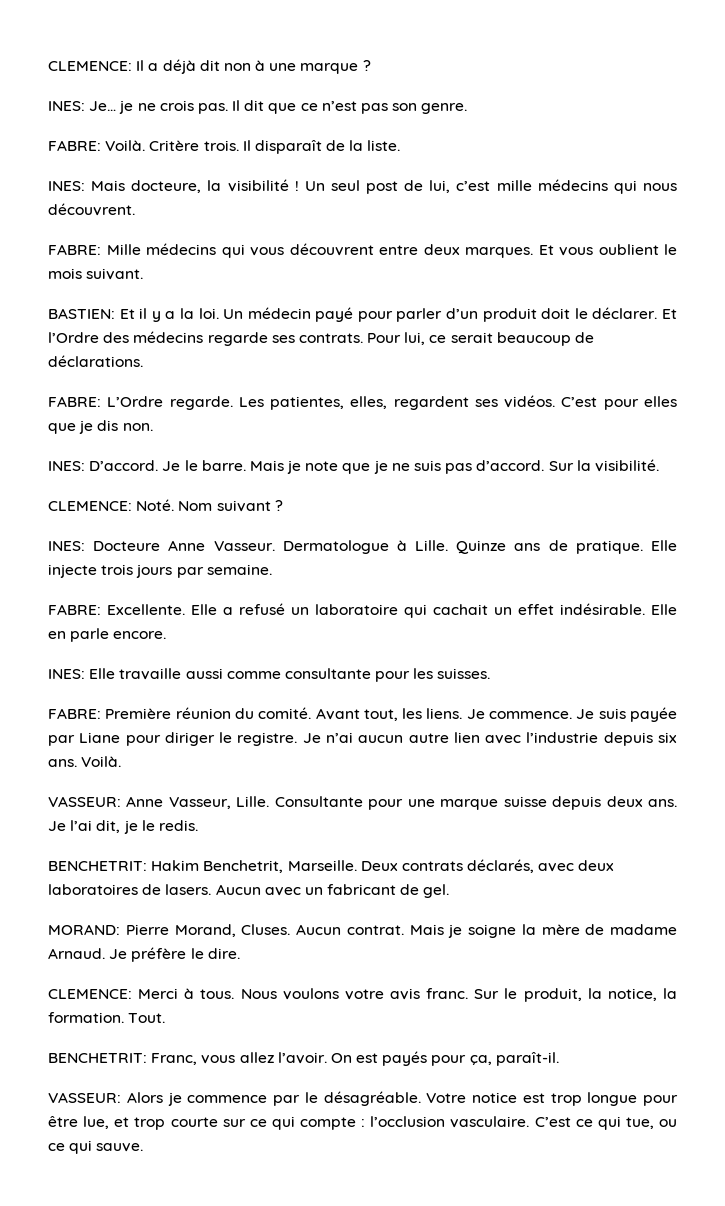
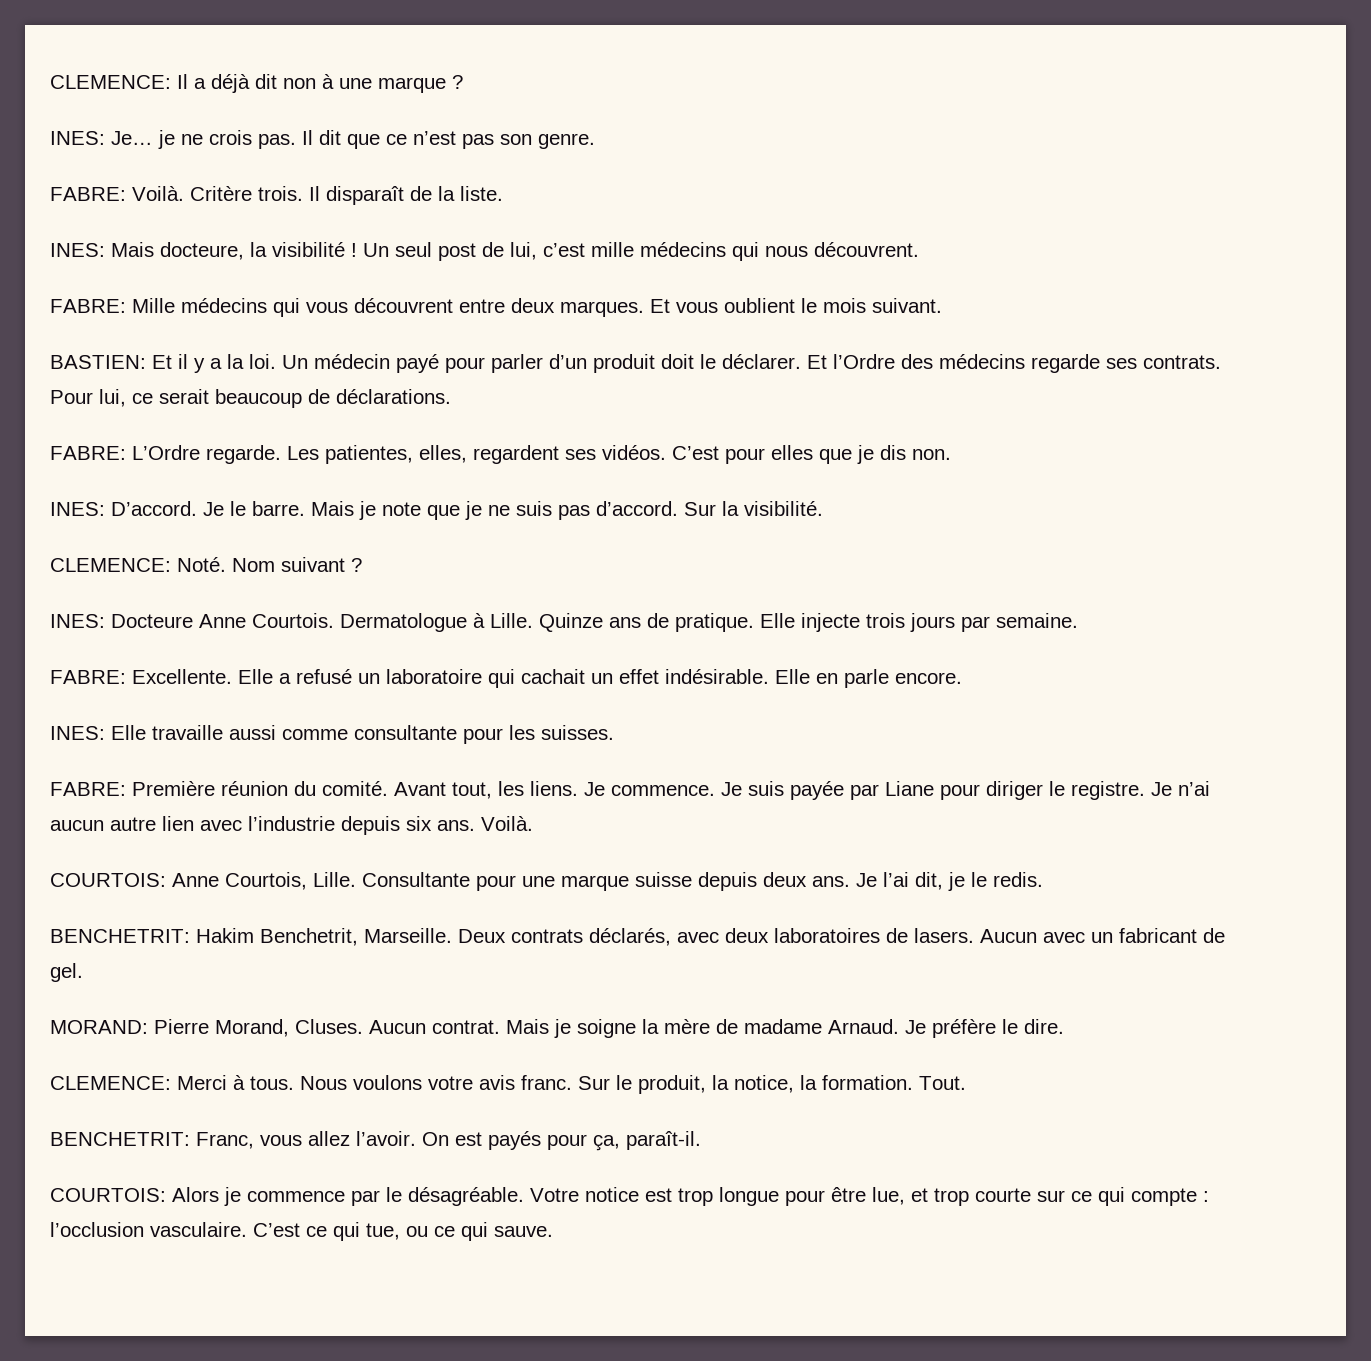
[213,541,275,551] Vasseur. -> [252,613,334,628] Courtois.
[48,796,231,809] VASSEUR: Anne Vasseur, -> [50,872,307,890] COURTOIS: Anne Courtois,
[48,1092,121,1103] VASSEUR: -> [50,1188,166,1202] COURTOIS:

